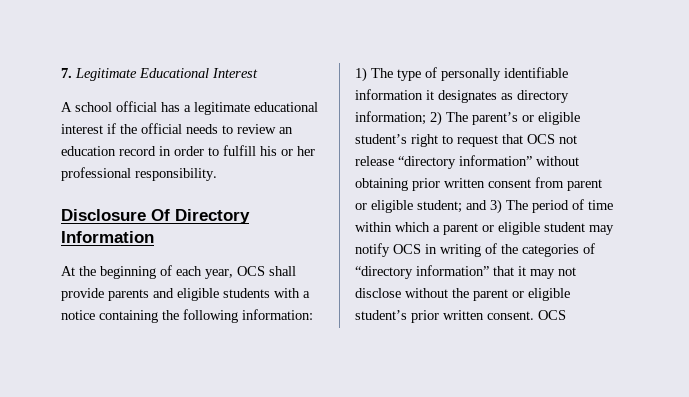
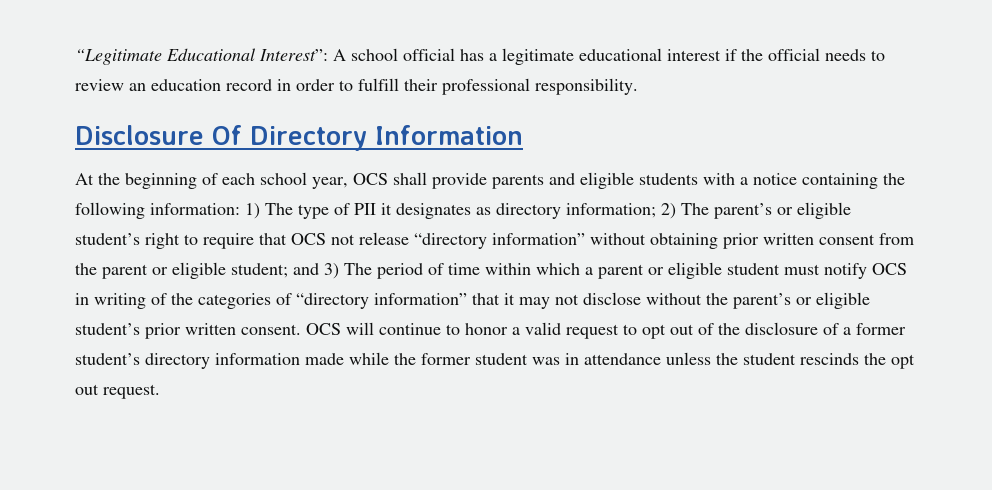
[61,68,258,81] 7. Legitimate Educational Interest // -> [75,48,328,65] “Legitimate Educational Interest”:
[260,146,315,156] his or her -> [404,79,438,91] their
(202, 271) none -> [260,172,307,185] school
[441,67,568,81] [355,89,423,100] personally identifiable information -> [354,203,376,215] PII
[457,135,498,147] request -> [203,233,254,249] require
(564, 182) none -> [75,263,97,275] the
[589,225,614,235] may -> [784,264,820,275] must
[473,289,508,301] parent -> [733,293,791,309] parent’s
(566, 315) none -> [346,322,906,339] [75,352,915,369] [75,384,160,399] will continue to honor a valid request to opt out of the disclosure of a former student’s directory information made while the former student was in attendance unless the student rescinds the opt out request.

